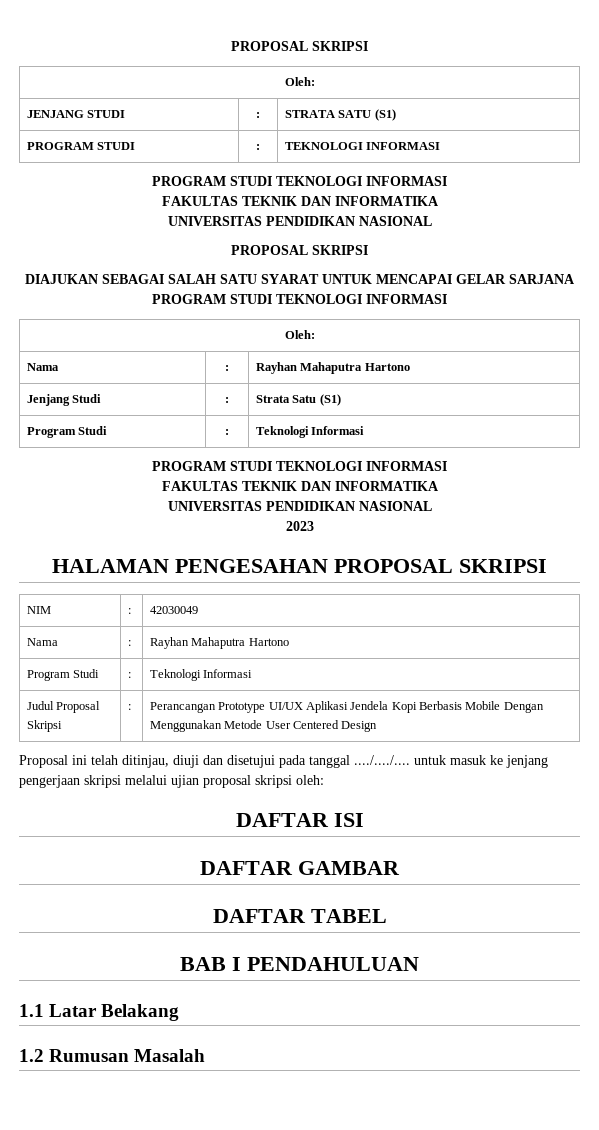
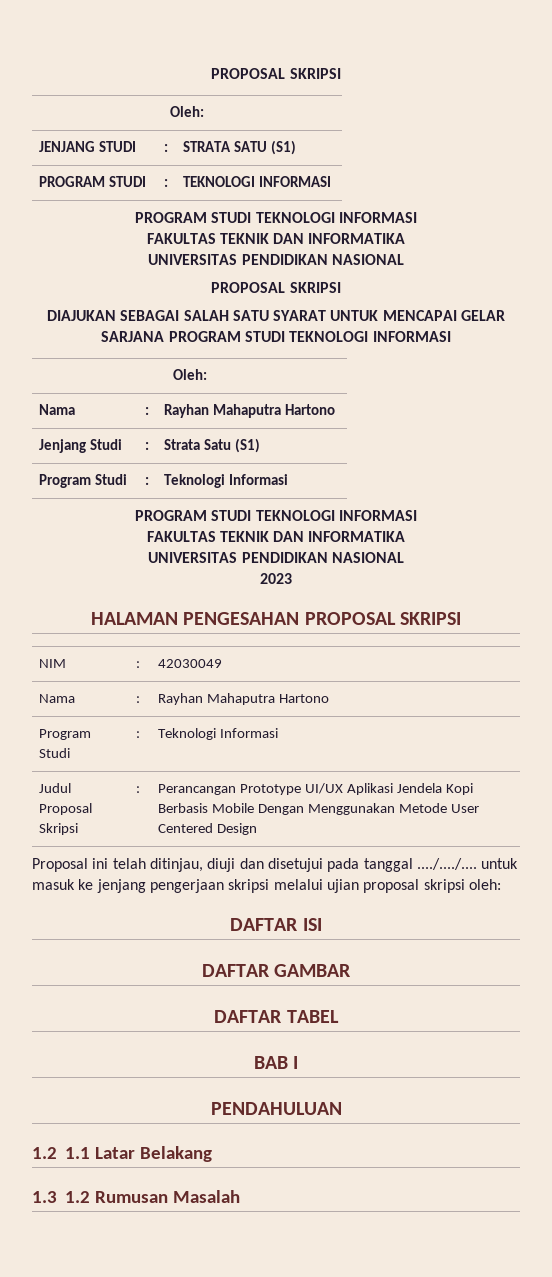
(241, 964) none -> (299, 1062) //
(419, 964) none -> [32,1147,57,1159] 1.2
(180, 1012) none -> [32,1191,57,1203] 1.3

